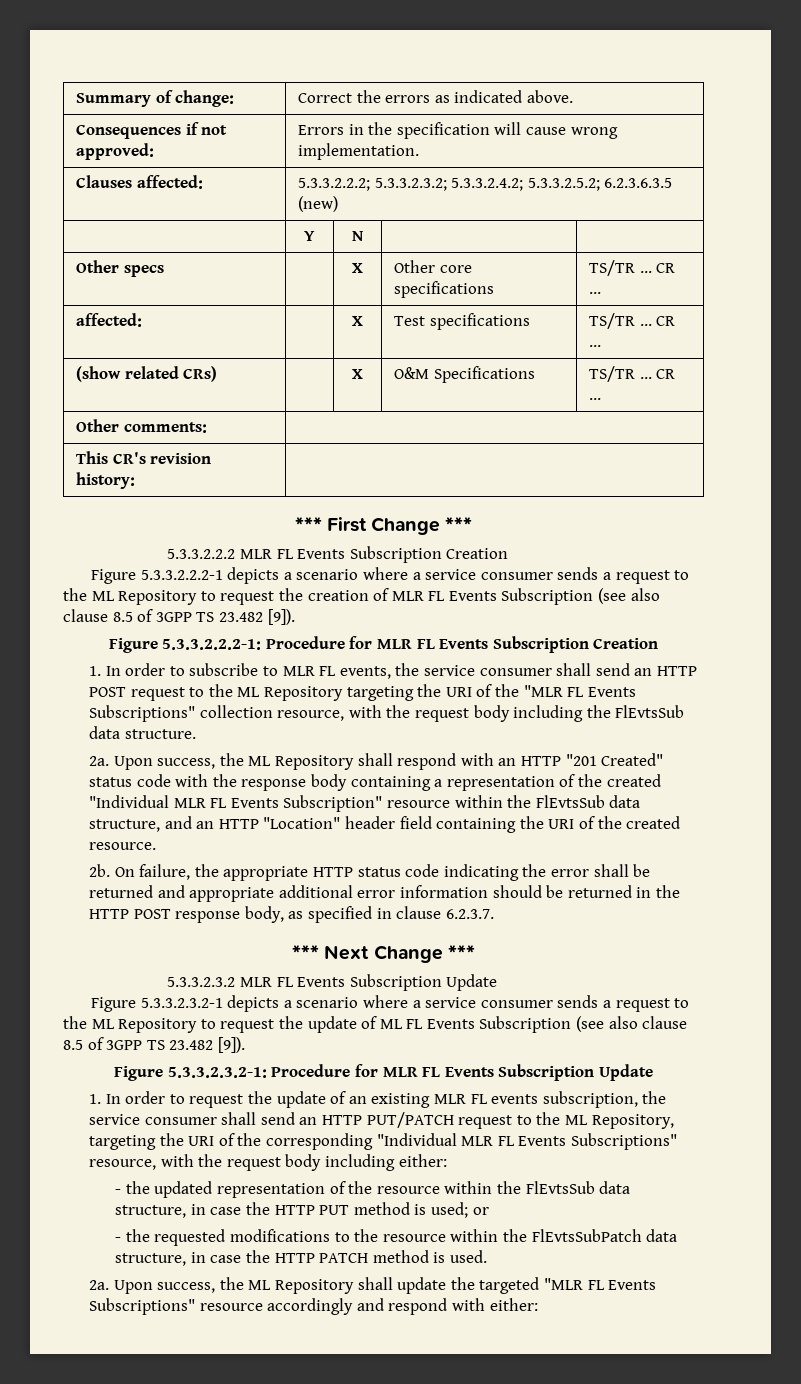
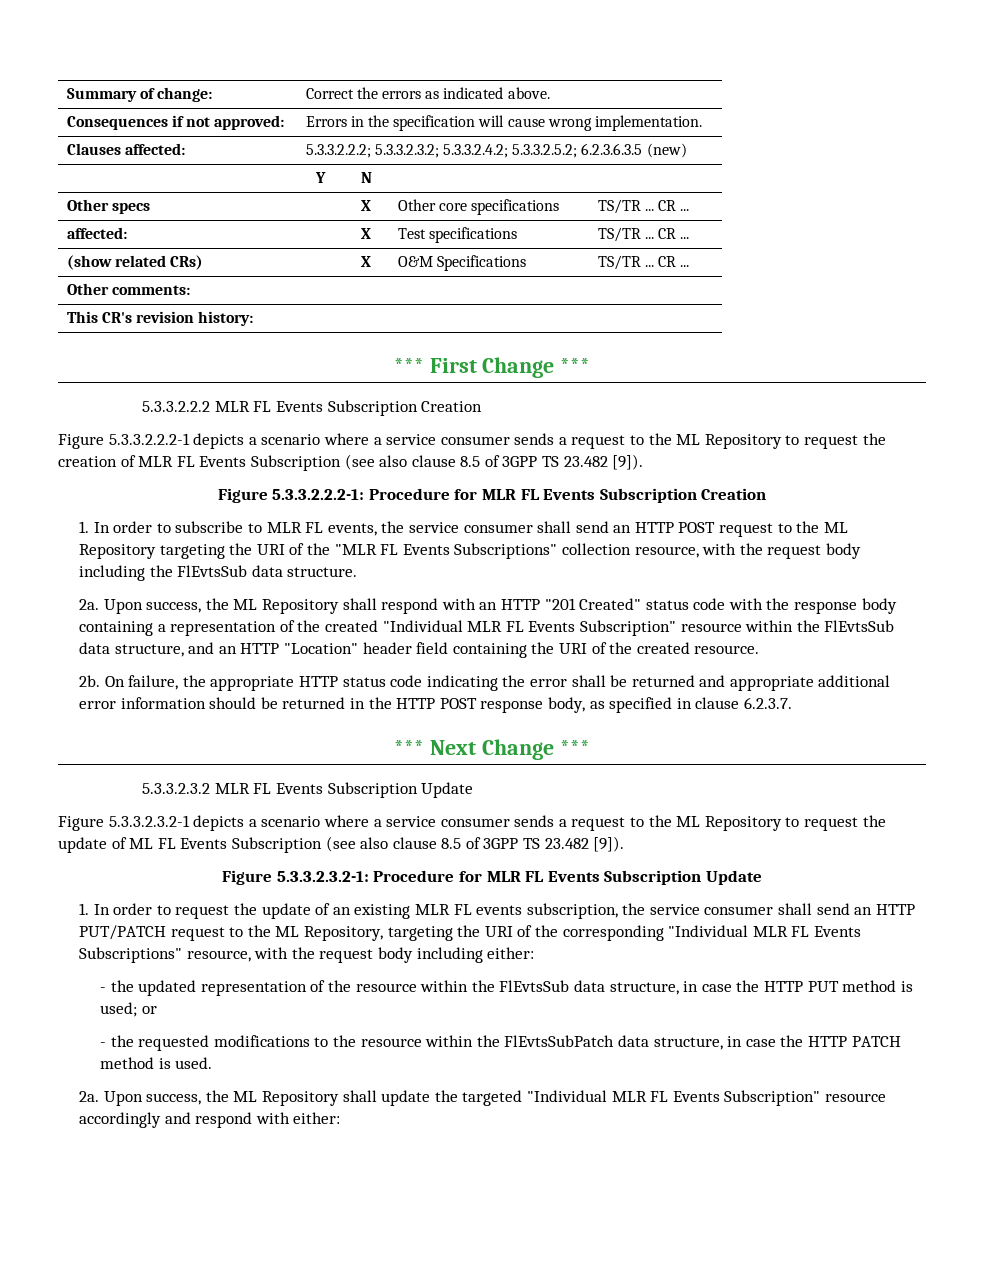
[544,1278,657,1290] [89,1298,196,1315] "MLR FL Events Subscriptions" -> [526,1090,821,1106] "Individual MLR FL Events Subscription"

